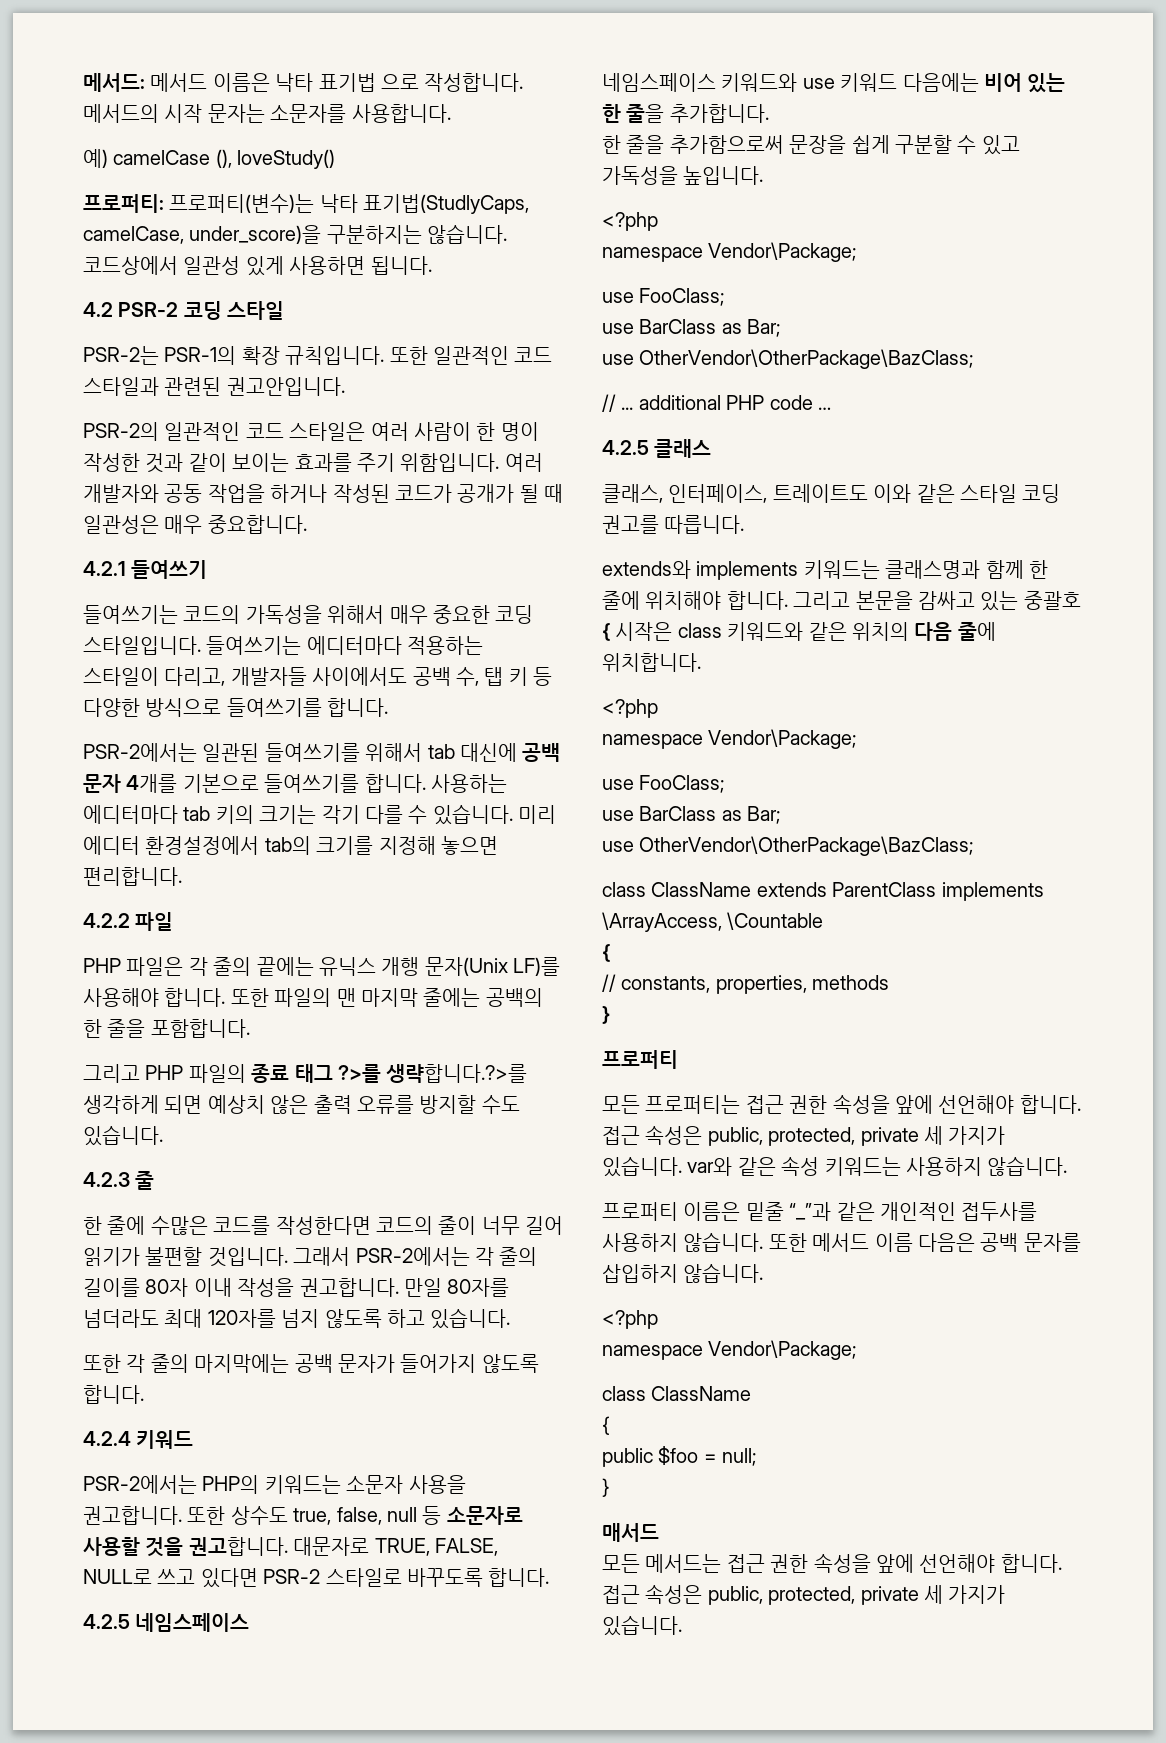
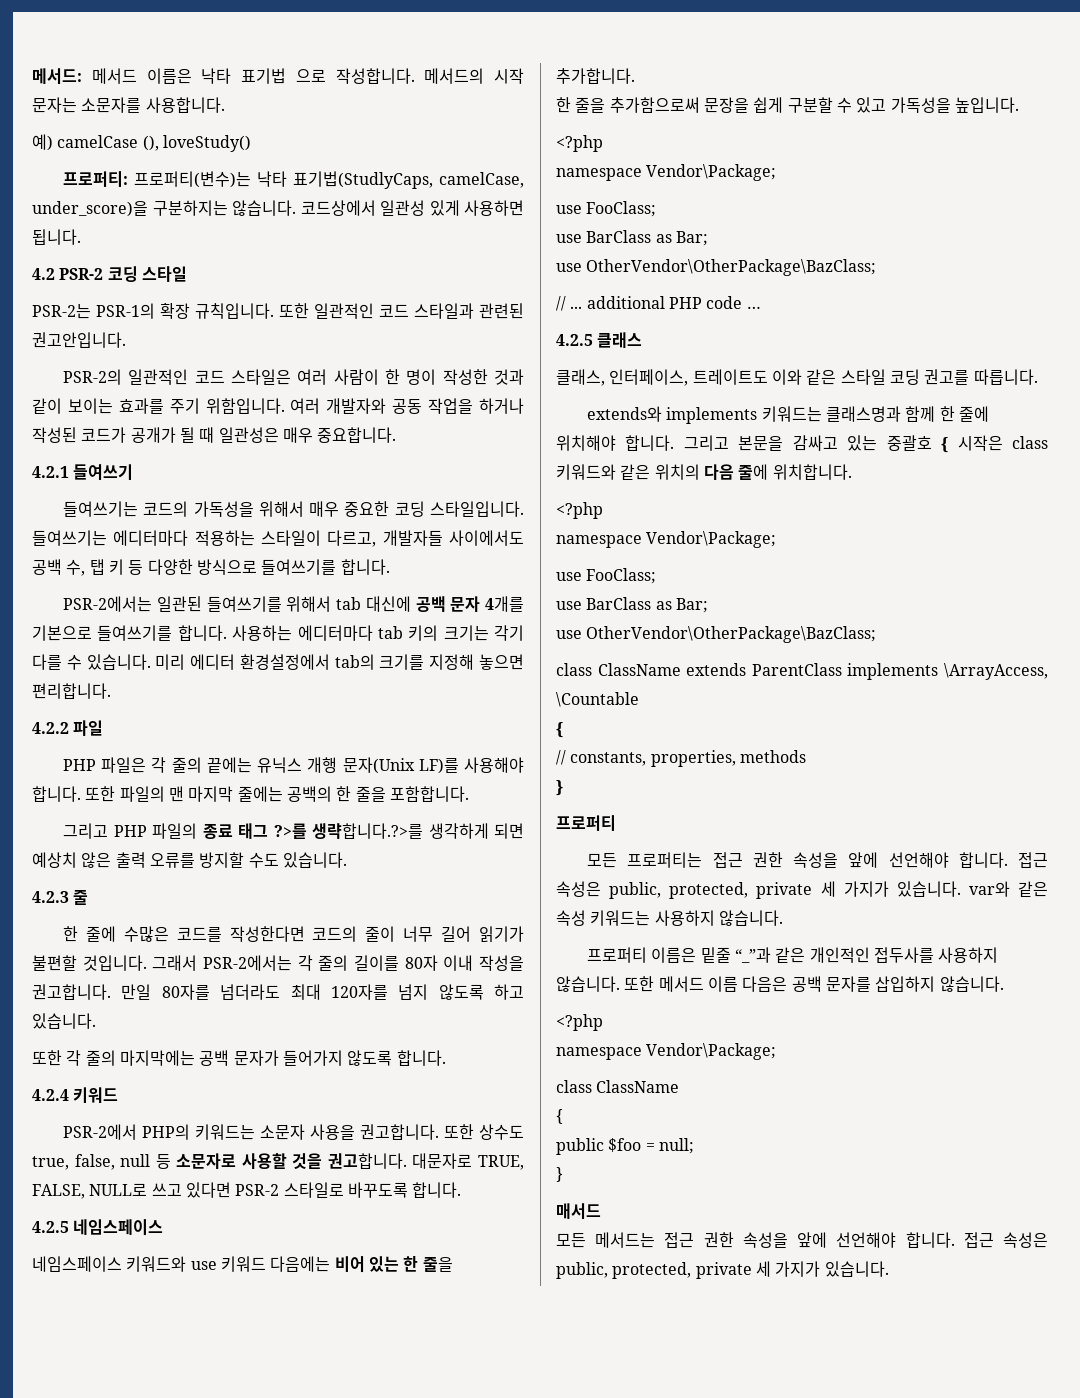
[164,667,226,686] 다리고, -> [327,530,377,547] 다르고,
[83,1475,197,1494] PSR-2에서는 -> [63,1124,138,1140] PSR-2에서

